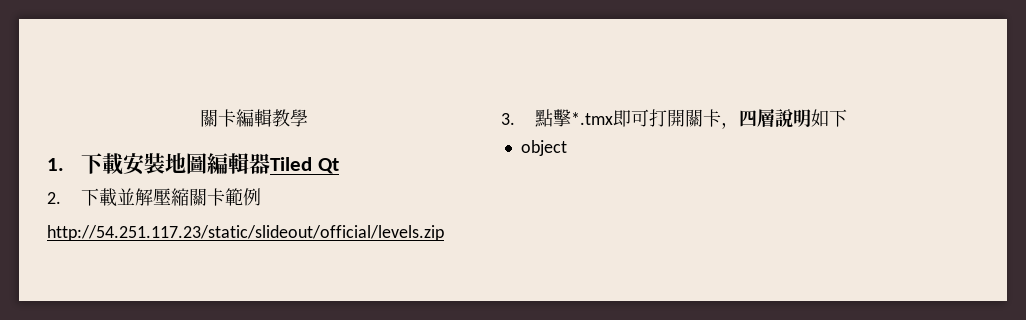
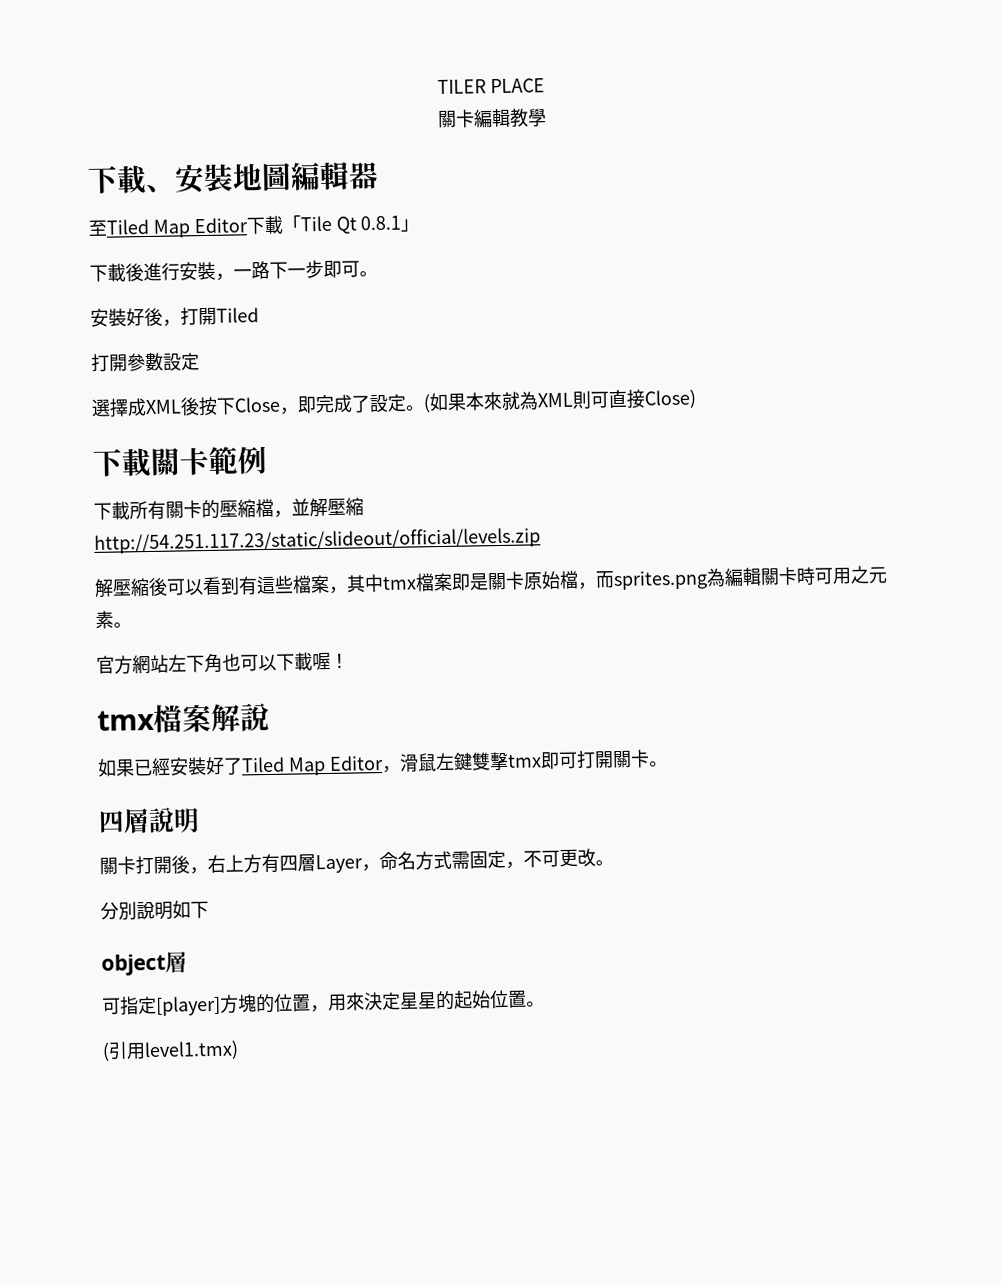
(200, 118) none -> [437,78,545,94] TILER PLACE //
[47,153,124,175] 1.下載 -> [87,164,176,195] 下載、
[270,157,339,174] [47,188,262,207] [47,225,444,241] [501,109,614,127] Tiled Qt // 2.下載並解壓縮關卡範例 // http://54.251.117.23/static/slideout/official/levels.zip // 3.點擊*.tmx -> [88,215,420,238] [89,259,378,282] [90,307,259,327] [91,352,200,372] [91,389,697,418] [92,445,268,478] [93,497,364,521] [94,527,541,554] [94,565,888,598] [95,610,132,629] [96,651,349,675] [97,702,270,733] [97,751,542,777] // 至Tiled Map Editor下載「Tile Qt 0.8.1」 // 下載後進行安裝，一路下一步即可。 // 安裝好後，打開Tiled // 打開參數設定 // 選擇成XML後按下Close，即完成了設定。(如果本來就為XML則可直接Close) // 下載關卡範例 // 下載所有關卡的壓縮檔，並解壓縮 // http://54.251.117.23/static/slideout/official/levels.zip // 解壓縮後可以看到有這些檔案，其中tmx檔案即是關卡原始檔，而sprites.png為編輯關卡時可用之元素。 // 官方網站左下角也可以下載喔！ // tmx檔案解說 // 如果已經安裝好了Tiled Map Editor，滑鼠左鍵雙擊tmx
[721,122,740,129] ， -> [648,761,668,767] 。 //
[811,109,848,127] [520,140,567,156] 如下 // object -> [99,848,614,875] [100,900,209,921] [101,951,187,976] [102,989,545,1016] [102,1040,239,1062] // 關卡打開後，右上方有四層Layer，命名方式需固定，不可更改。 // 分別說明如下 // object層 // 可指定[player]方塊的位置，用來決定星星的起始位置。 // (引用level1.tmx)

